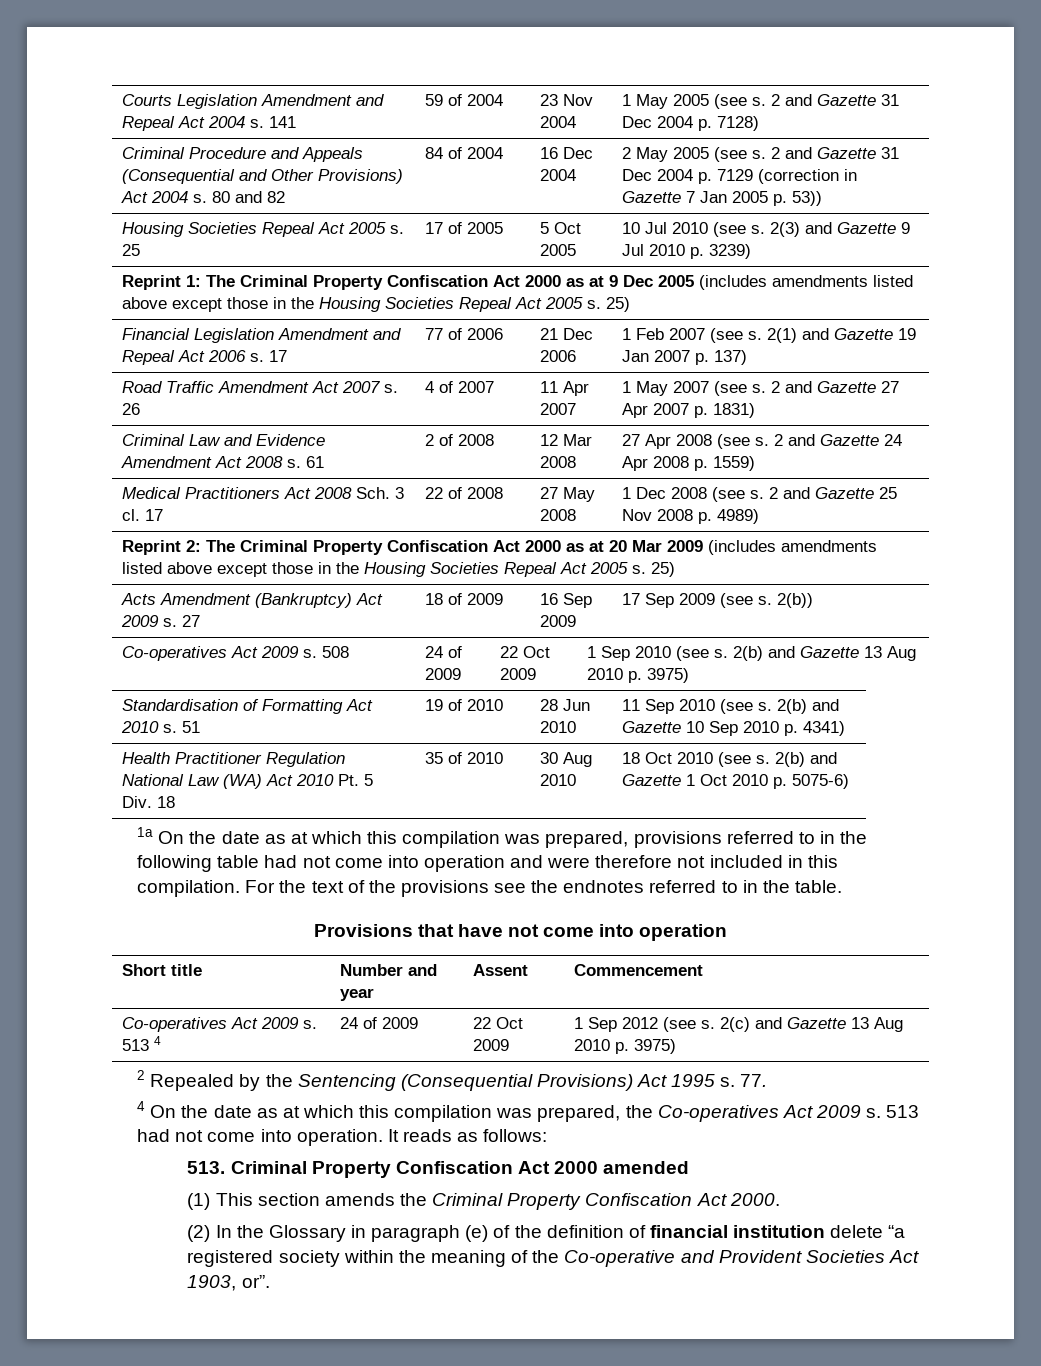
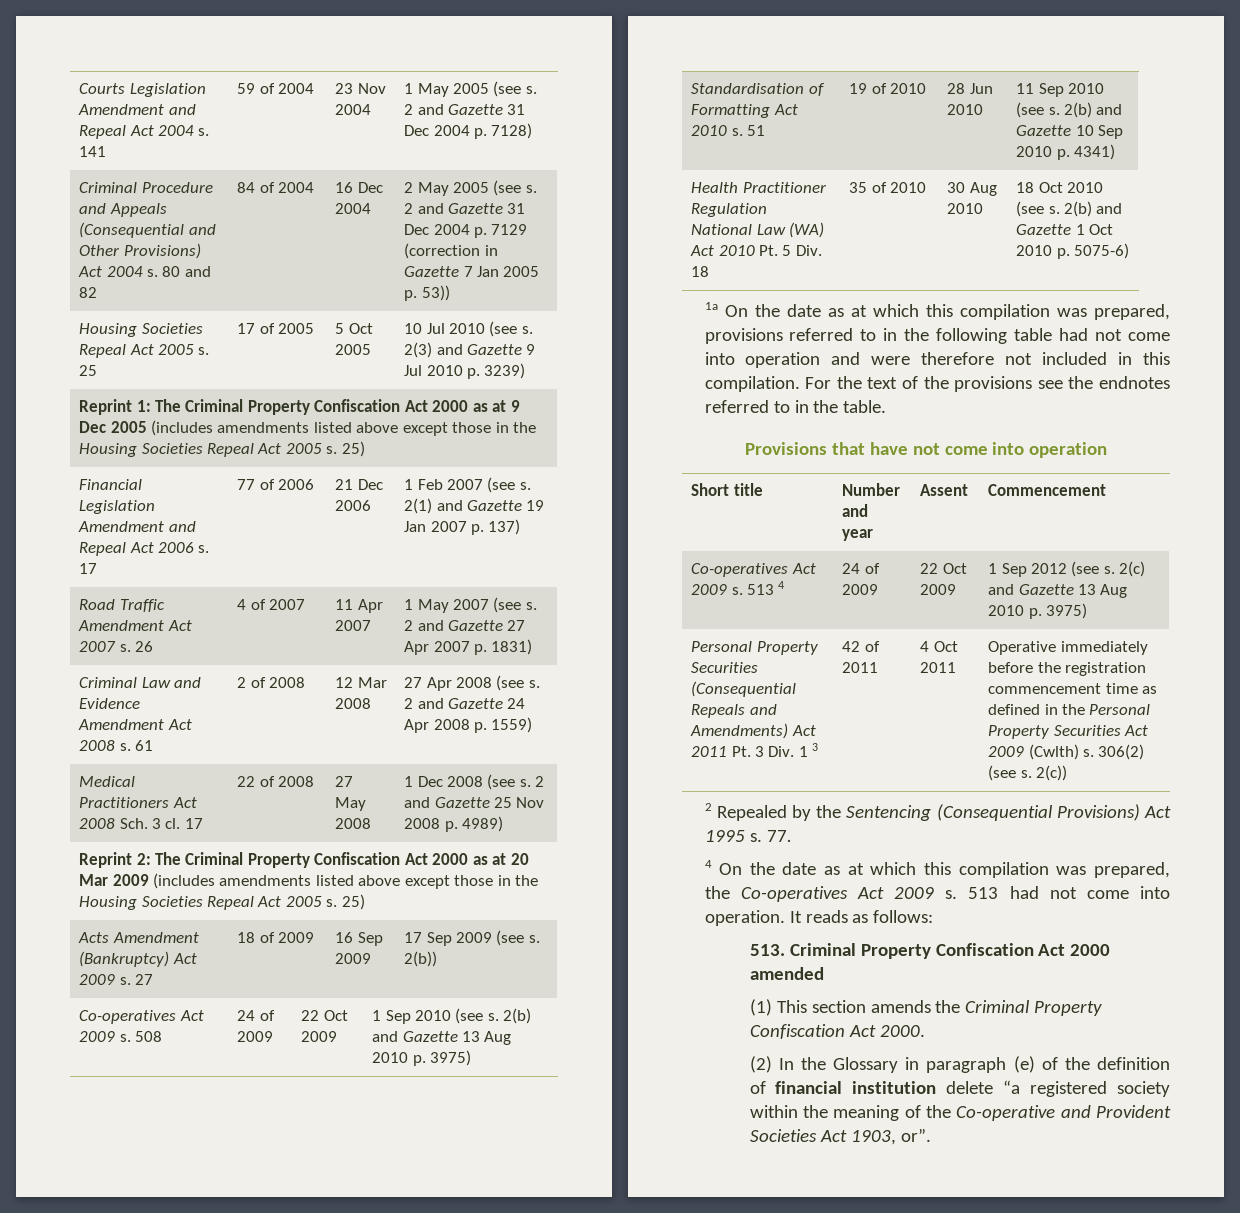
(676, 1046) none -> [691,641,818,655] [691,662,759,673] [691,681,797,697] [691,704,777,718] [690,723,816,739] [691,743,819,757] [842,641,880,652] [842,662,879,673] [920,641,958,652] [920,662,957,673] [988,641,1148,655] [988,662,1147,676] [988,683,1158,694] [988,704,1151,715] [988,725,1149,739] [988,744,1145,760] [988,765,1068,781] // Personal Property Securities (Consequential Repeals and Amendments) Act 2011 Pt. 3 Div. 1 3 | 42 of 2011 | 4 Oct 2011 | Operative immediately before the registration commencement time as defined in the Personal Property Securities Act 2009 (Cwlth) s. 306(2) (see s. 2(c))

